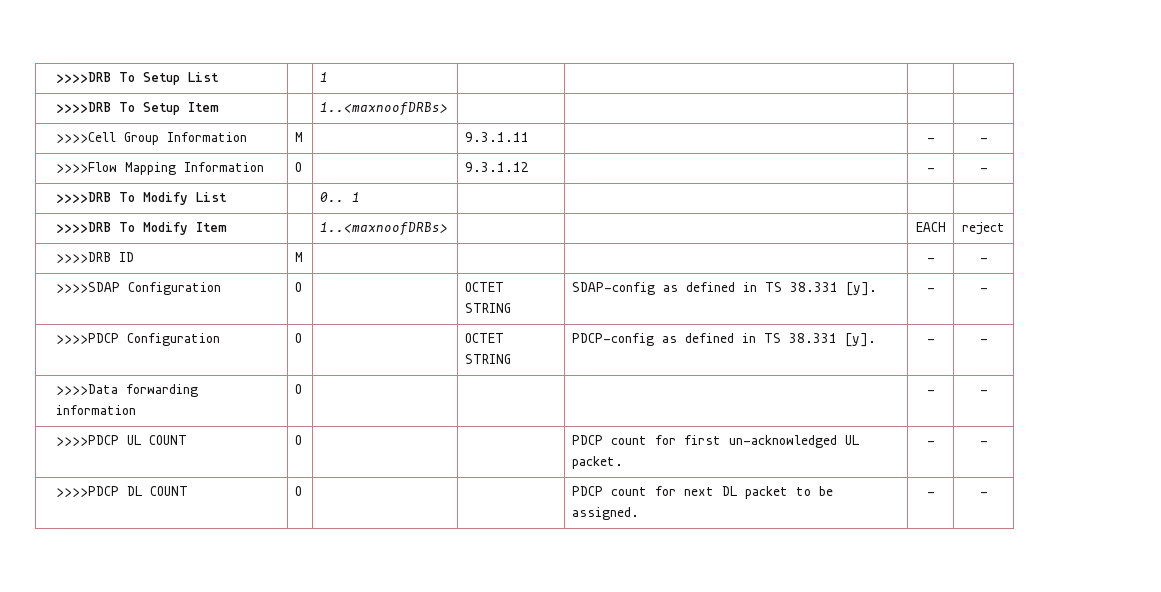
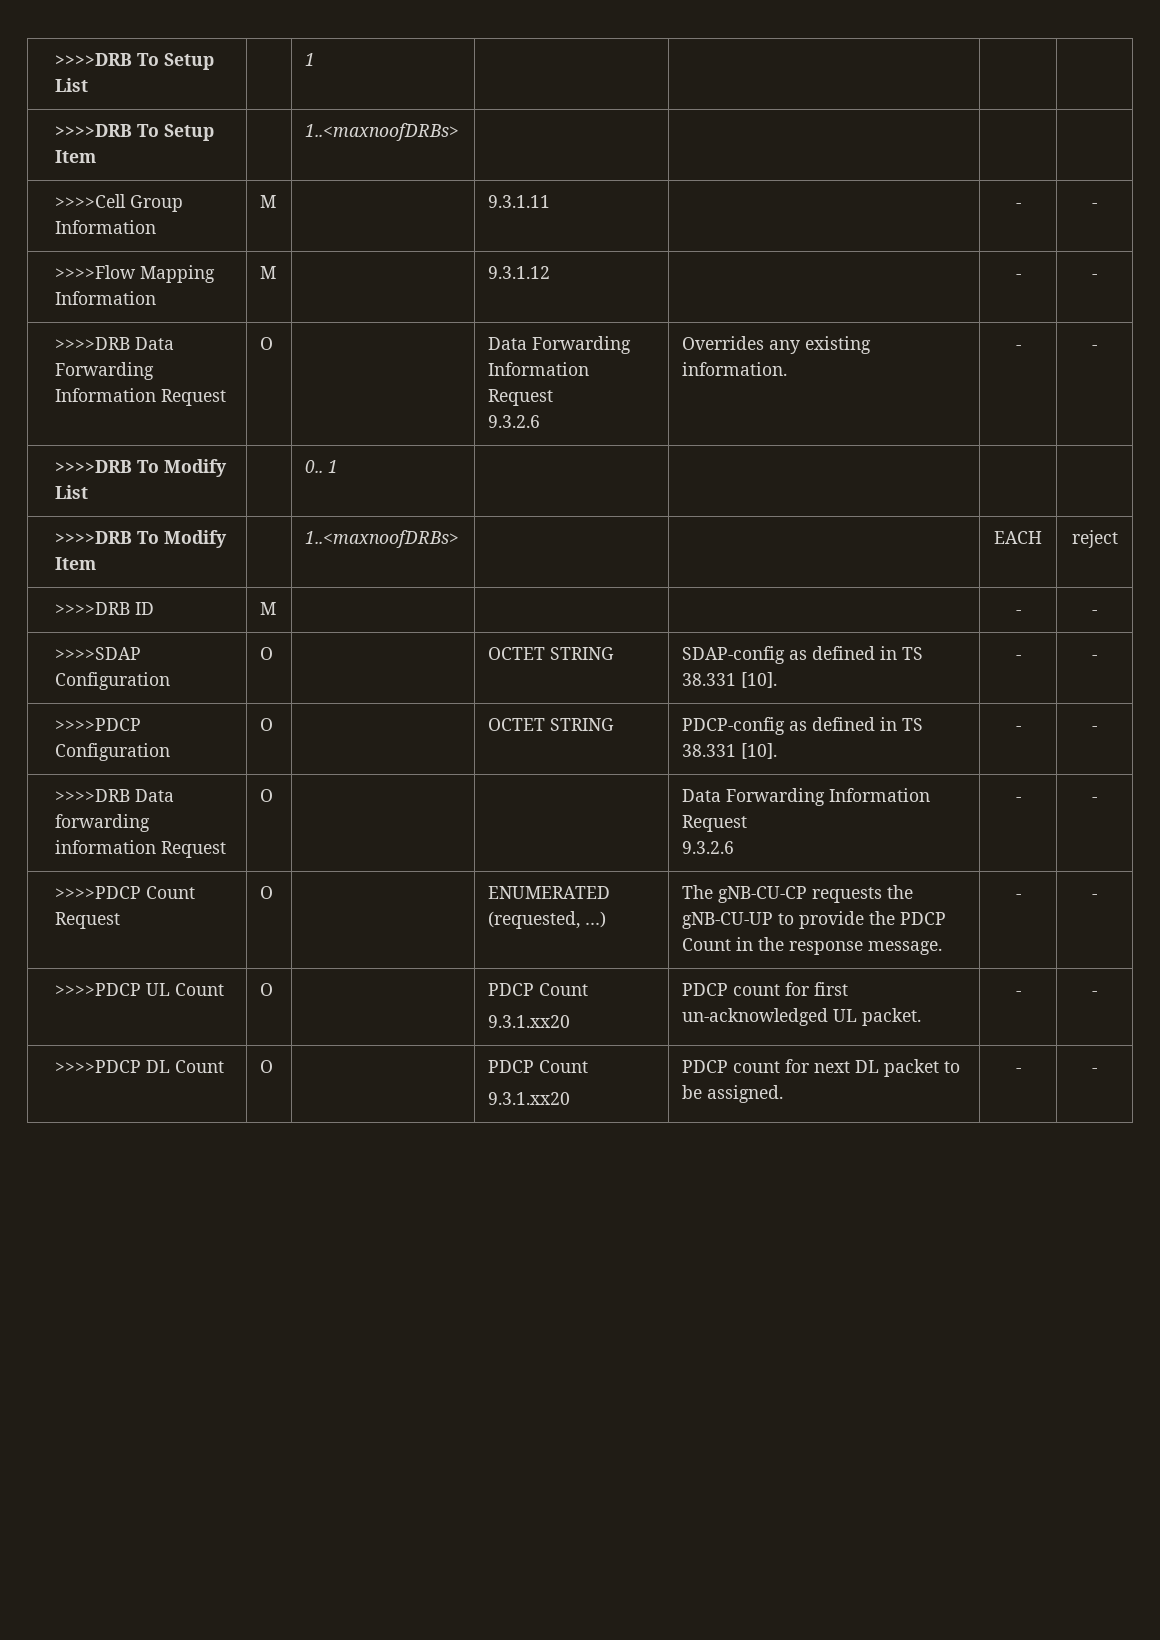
[294,162,302,172] O -> [260,266,277,279] M
(988, 170) none -> [54,337,174,350] [54,362,154,380] [54,388,226,406] [260,337,274,350] [488,336,632,354] [488,362,590,376] [488,389,554,406] [488,415,541,428] [682,336,872,354] [682,362,788,376] [1015,345,1021,350] [1092,345,1097,350] // >>>>DRB Data Forwarding Information Request | O | | Data Forwarding Information Request // 9.3.2.6 | Overrides any existing information. | - | -
[845,282,877,296] [y]. -> [741,672,778,688] [10].
[844,333,876,347] [926,339,935,343] [979,339,988,343] [55,384,118,395] [y]. | - | - // >>>>Data -> [741,743,778,759] [1015,726,1021,731] [1092,726,1097,731] [54,789,174,802] [10]. | - | - // >>>>DRB Data
[294,384,302,394] | O | | | -> [160,841,226,858] [260,789,274,802] [682,788,931,806] [682,815,748,832] [682,841,735,854] [1015,797,1021,802] [1092,797,1097,802] [54,886,195,899] [54,912,120,929] [260,886,274,899] [488,886,611,899] [488,911,607,929] [682,885,914,903] [682,911,947,929] [682,937,943,955] Request | O | | | Data Forwarding Information Request // 9.3.2.6 | - | - // >>>>PDCP Count Request | O | | ENUMERATED (requested, …) | The gNB-CU-CP requests the gNB-CU-UP to provide the PDCP Count in the response message.
[148,435,187,445] [294,435,302,445] COUNT | O | | -> [174,983,224,996] [260,983,274,996] [488,983,589,996] [488,1015,571,1028] Count | O | | PDCP Count // 9.3.1.xx20
[149,486,188,496] [294,486,302,496] COUNT | O | | -> [174,1060,224,1073] [260,1060,274,1073] [488,1060,589,1073] [488,1092,571,1105] Count | O | | PDCP Count // 9.3.1.xx20

